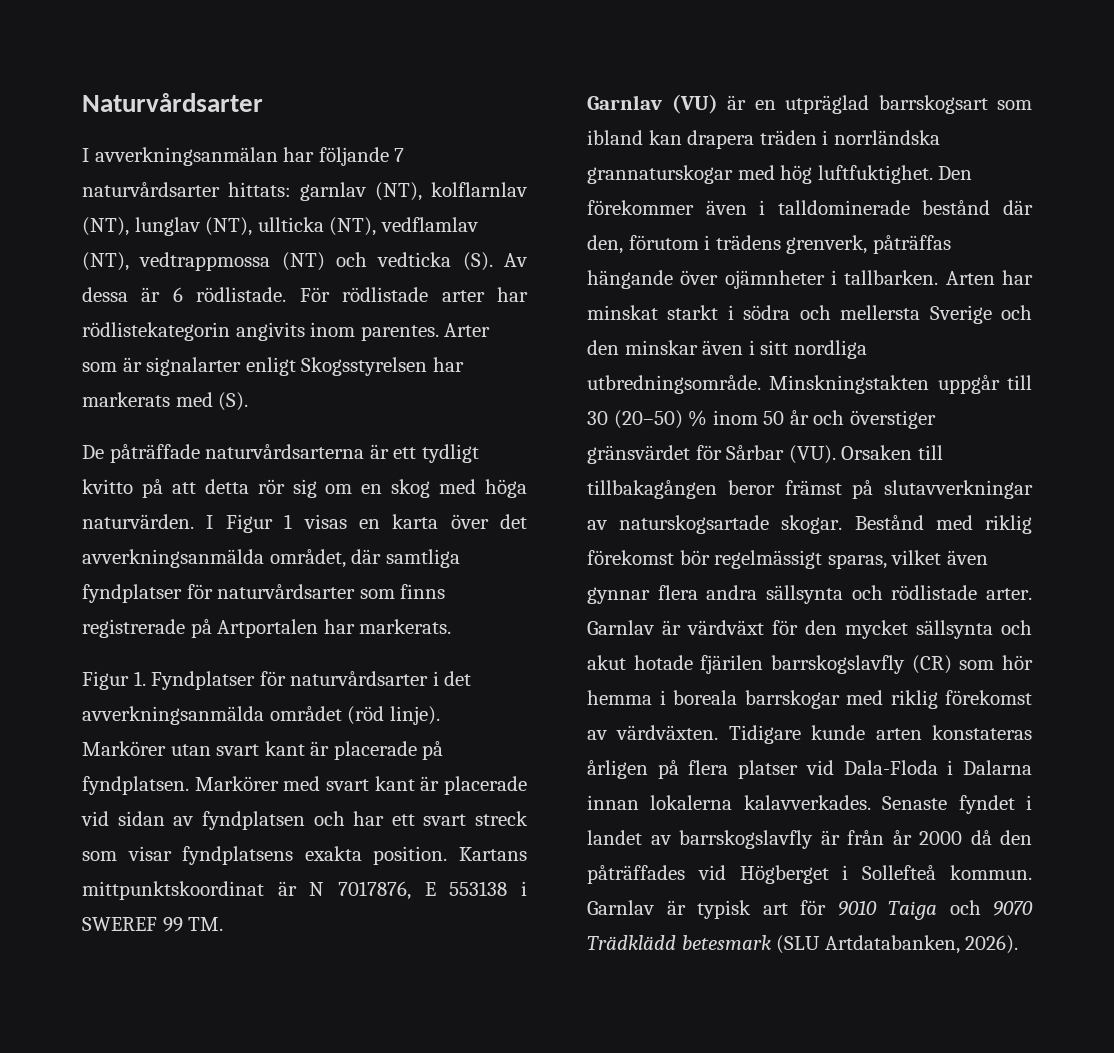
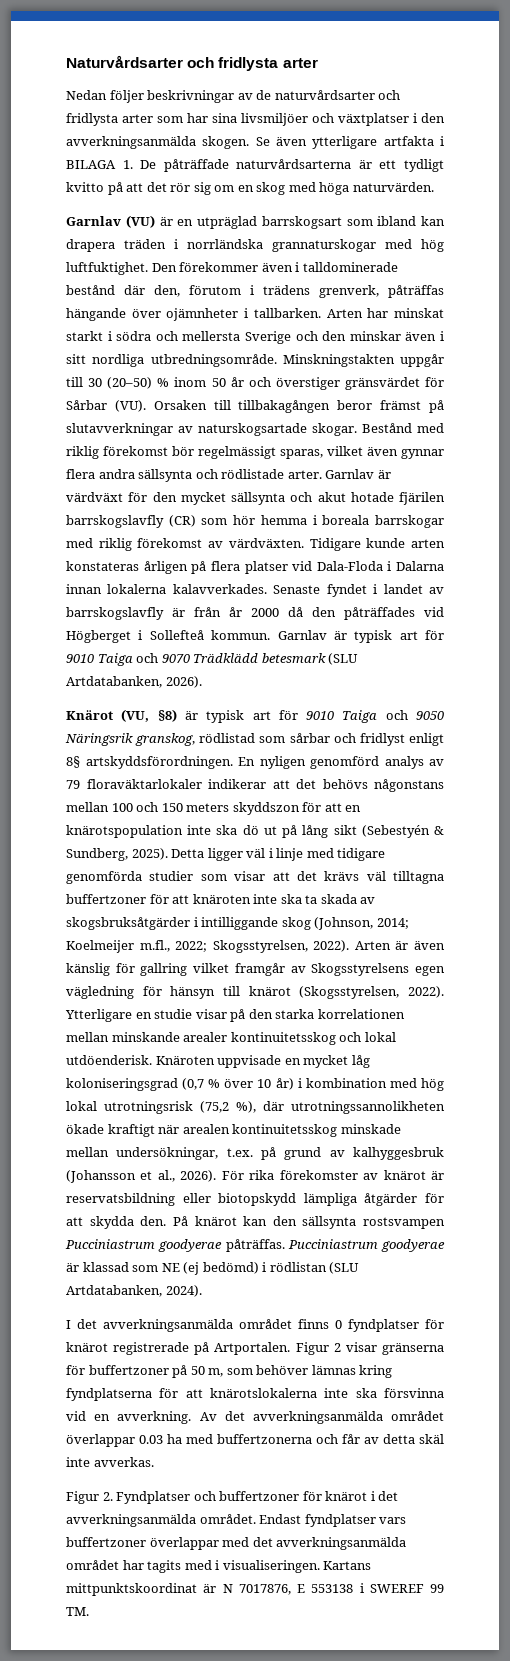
[82,147,405,166] [82,182,527,201] [82,217,478,236] [82,252,527,271] [82,287,528,302] [82,322,491,341] [82,357,464,376] [82,392,249,411] // I avverkningsanmälan har följande 7 naturvårdsarter hittats: garnlav (NT), kolflarnlav (NT), lunglav (NT), ullticka (NT), vedflamlav (NT), vedtrappmossa (NT) och vedticka (S). Av dessa är 6 rödlistade. För rödlistade arter har rödlistekategorin angivits inom parentes. Arter som är signalarter enligt Skogsstyrelsen har markerats med (S). // -> [187,57,318,71] [66,90,401,103] [66,113,445,126] [66,136,444,149] [66,160,133,169] och fridlysta arter // Nedan följer beskrivningar av de naturvårdsarter och fridlysta arter som har sina livsmiljöer och växtplatser i den avverkningsanmälda skogen. Se även ytterligare artfakta i BILAGA 1.
[204,479,249,494] detta -> [146,182,167,192] det
[206,514,527,533] [82,549,460,568] [82,584,446,603] [82,619,452,638] [82,671,472,690] [82,706,440,725] [82,741,444,760] [82,776,527,795] [81,811,528,830] [82,846,527,865] [82,881,527,900] [82,917,224,932] I Figur 1 visas en karta över det avverkningsanmälda området, där samtliga fyndplatser för naturvårdsarter som finns registrerade på Artportalen har markerats. // Figur 1. Fyndplatser för naturvårdsarter i det avverkningsanmälda området (röd linje). Markörer utan svart kant är placerade på fyndplatsen. Markörer med svart kant är placerade vid sidan av fyndplatsen och har ett svart streck som visar fyndplatsens exakta position. Kartans mittpunktskoordinat är N 7017876, E 553138 i SWEREF 99 TM. -> (434, 187) none
(1019, 944) none -> [66,709,445,723] [65,733,445,746] [66,756,444,769] [66,779,444,792] [66,802,362,815] [66,825,445,838] [66,848,386,861] [66,871,444,884] [66,894,376,904] [66,917,409,930] [66,940,445,953] [66,963,446,976] [66,986,444,999] [65,1009,405,1022] [66,1032,396,1045] [66,1055,370,1068] [66,1078,444,1091] [66,1101,445,1114] [66,1124,401,1137] [66,1147,444,1160] [66,1170,444,1183] [66,1193,444,1206] [66,1216,445,1229] [65,1239,445,1252] [66,1262,360,1275] [66,1285,202,1297] [66,1319,444,1332] [66,1342,445,1355] [66,1365,393,1378] [66,1388,444,1401] [66,1411,444,1424] [66,1434,444,1447] [66,1457,154,1467] [66,1491,399,1504] [66,1514,407,1527] [66,1537,407,1550] [66,1560,372,1573] [66,1583,444,1596] [66,1607,89,1616] // Knärot (VU, §8) är typisk art för 9010 Taiga och 9050 Näringsrik granskog, rödlistad som sårbar och fridlyst enligt 8§ artskyddsförordningen. En nyligen genomförd analys av 79 floraväktarlokaler indikerar att det behövs någonstans mellan 100 och 150 meters skyddszon för att en knärotspopulation inte ska dö ut på lång sikt (Sebestyén & Sundberg, 2025). Detta ligger väl i linje med tidigare genomförda studier som visar att det krävs väl tilltagna buffertzoner för att knäroten inte ska ta skada av skogsbruksåtgärder i intilliggande skog (Johnson, 2014; Koelmeijer m.fl., 2022; Skogsstyrelsen, 2022). Arten är även känslig för gallring vilket framgår av Skogsstyrelsens egen vägledning för hänsyn till knärot (Skogsstyrelsen, 2022). Ytterligare en studie visar på den starka korrelationen mellan minskande arealer kontinuitetsskog och lokal utdöenderisk. Knäroten uppvisade en mycket låg koloniseringsgrad (0,7 % över 10 år) i kombination med hög lokal utrotningsrisk (75,2 %), där utrotningssannolikheten ökade kraftigt när arealen kontinuitetsskog minskade mellan undersökningar, t.ex. på grund av kalhyggesbruk (Johansson et al., 2026). För rika förekomster av knärot är reservatsbildning eller biotopskydd lämpliga åtgärder för att skydda den. På knärot kan den sällsynta rostsvampen Pucciniastrum goodyerae påträffas. Pucciniastrum goodyerae är klassad som NE (ej bedömd) i rödlistan (SLU Artdatabanken, 2024). // I det avverkningsanmälda området finns 0 fyndplatser för knärot registrerade på Artportalen. Figur 2 visar gränserna för buffertzoner på 50 m, som behöver lämnas kring fyndplatserna för att knärotslokalerna inte ska försvinna vid en avverkning. Av det avverkningsanmälda området överlappar 0.03 ha med buffertzonerna och får av detta skäl inte avverkas. // Figur 2. Fyndplatser och buffertzoner för knärot i det avverkningsanmälda området. Endast fyndplatser vars buffertzoner överlappar med det avverkningsanmälda området har tagits med i visualiseringen. Kartans mittpunktskoordinat är N 7017876, E 553138 i SWEREF 99 TM.

